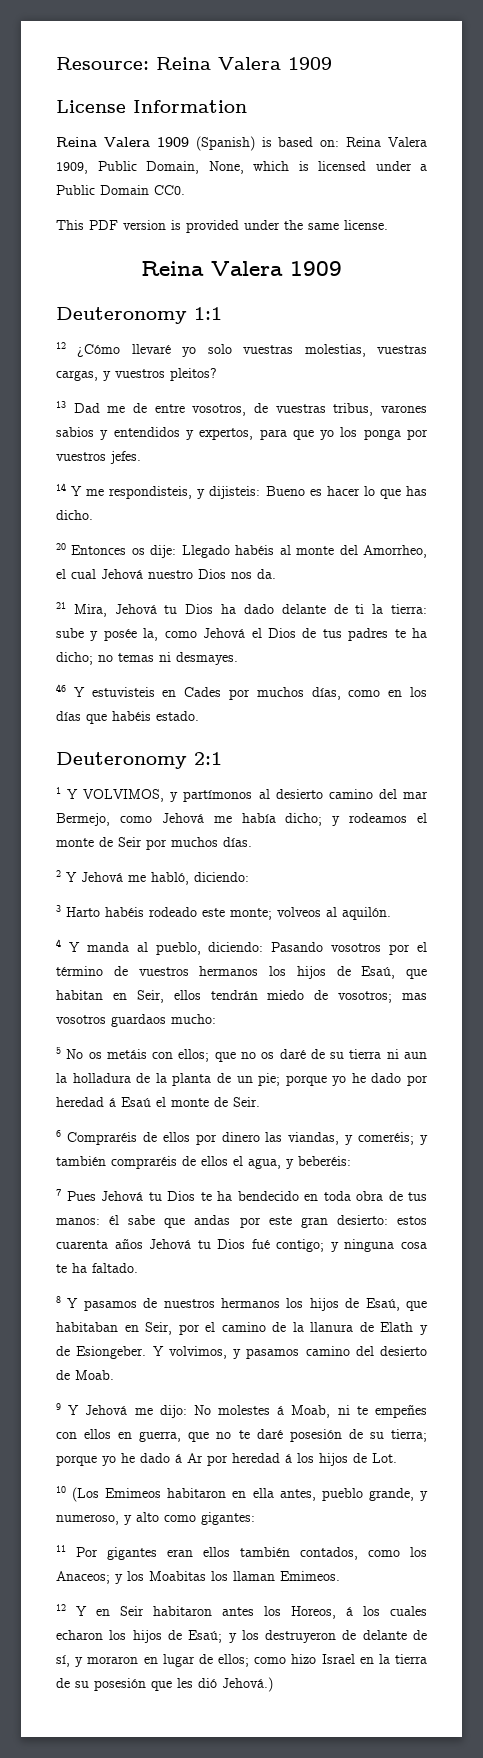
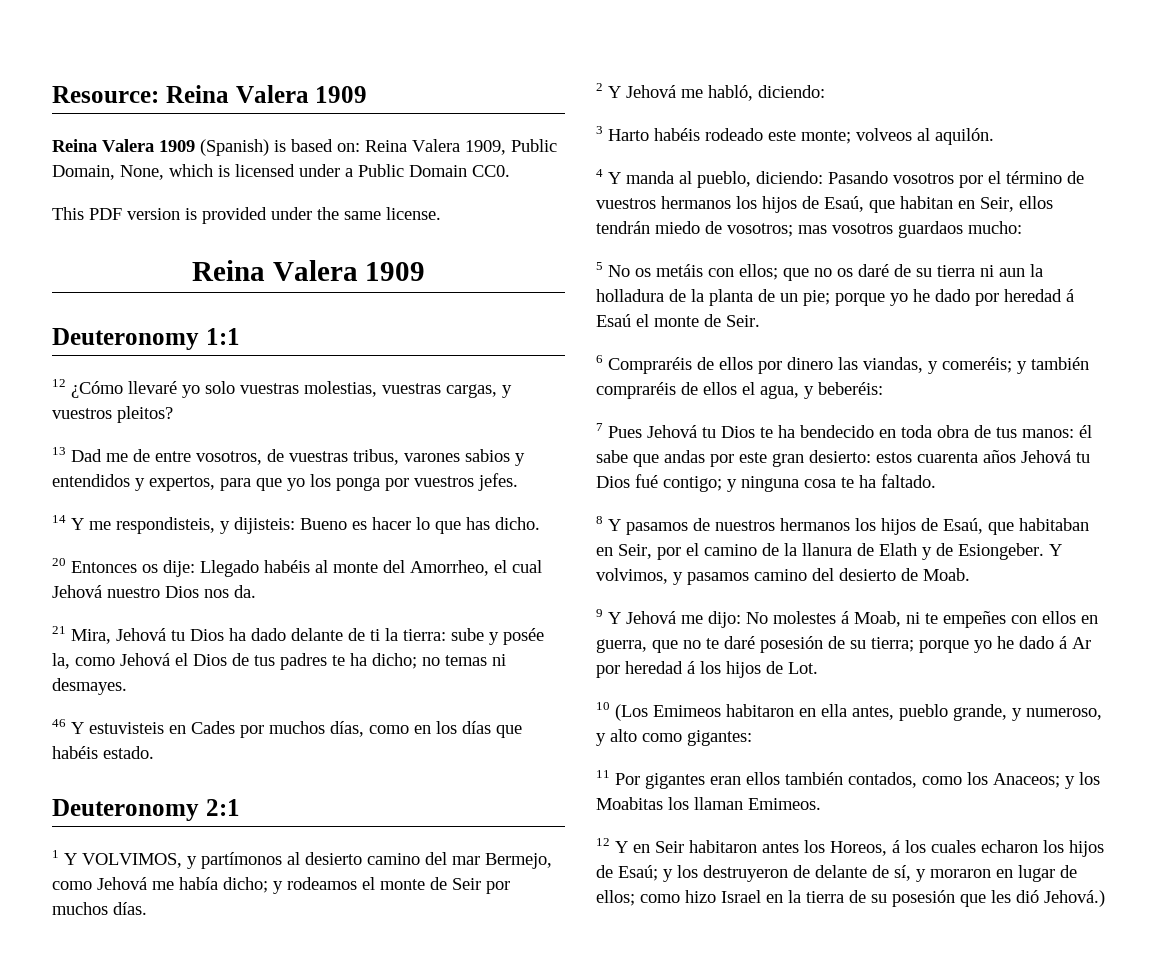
[56,100,247,113] // License Information -> (368, 94) none

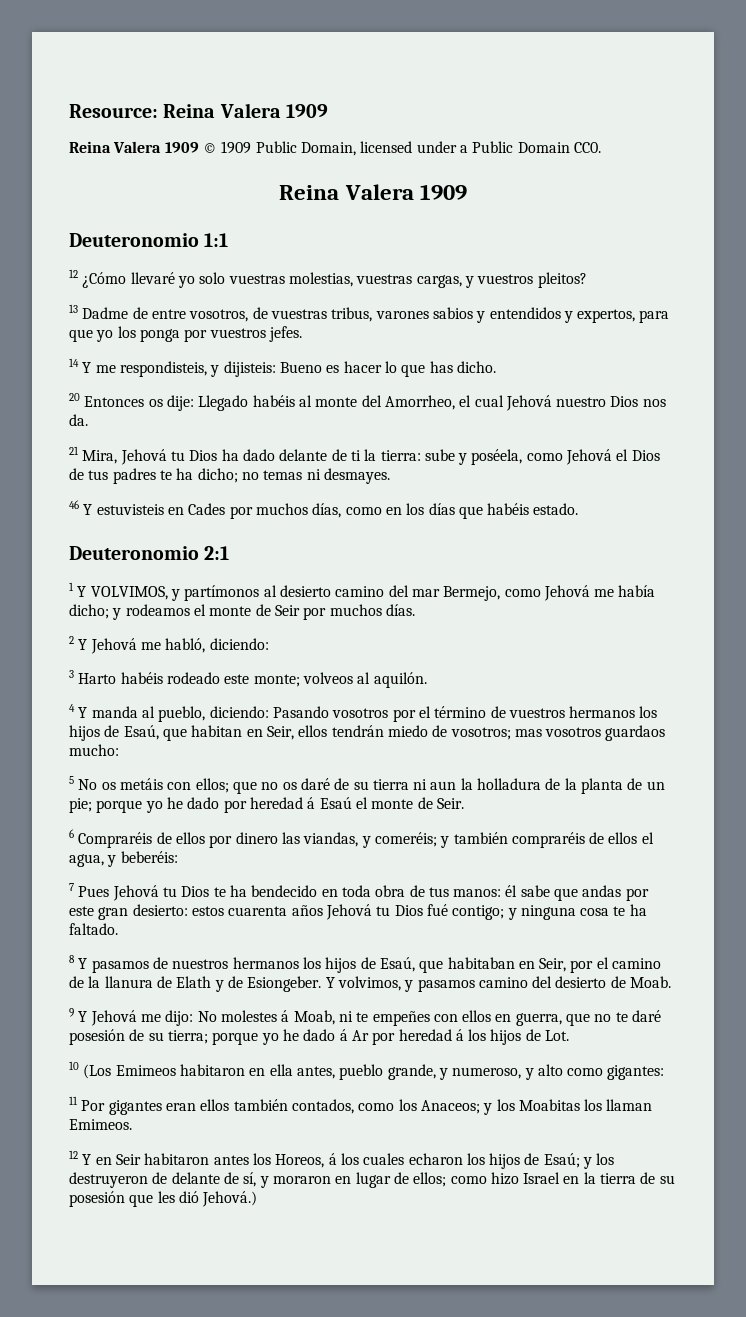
[200,139,557,156] [52,164,230,180] (Spanish) is based on: Reina Valera 1909, Public Domain, None, which is -> [202,141,356,156] © 1909 Public Domain,
[52,207,441,224] [191,260,426,281] [52,328,199,350] // This PDF version is provided under the same license. // Reina Valera 1909 // Deuteronomy -> [279,184,467,200] [69,233,199,247] // Reina Valera 1909 // Deuteronomio
[71,449,128,462] Dad me -> [82,307,129,319] Dadme
[503,628,544,645] [52,653,70,669] posée la, -> [471,449,523,465] poséela,
[52,799,199,821] Deuteronomy -> [69,546,199,560] Deuteronomio

